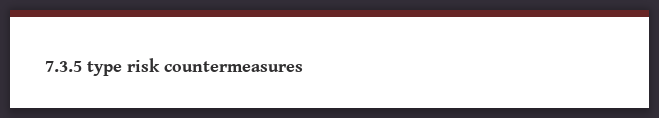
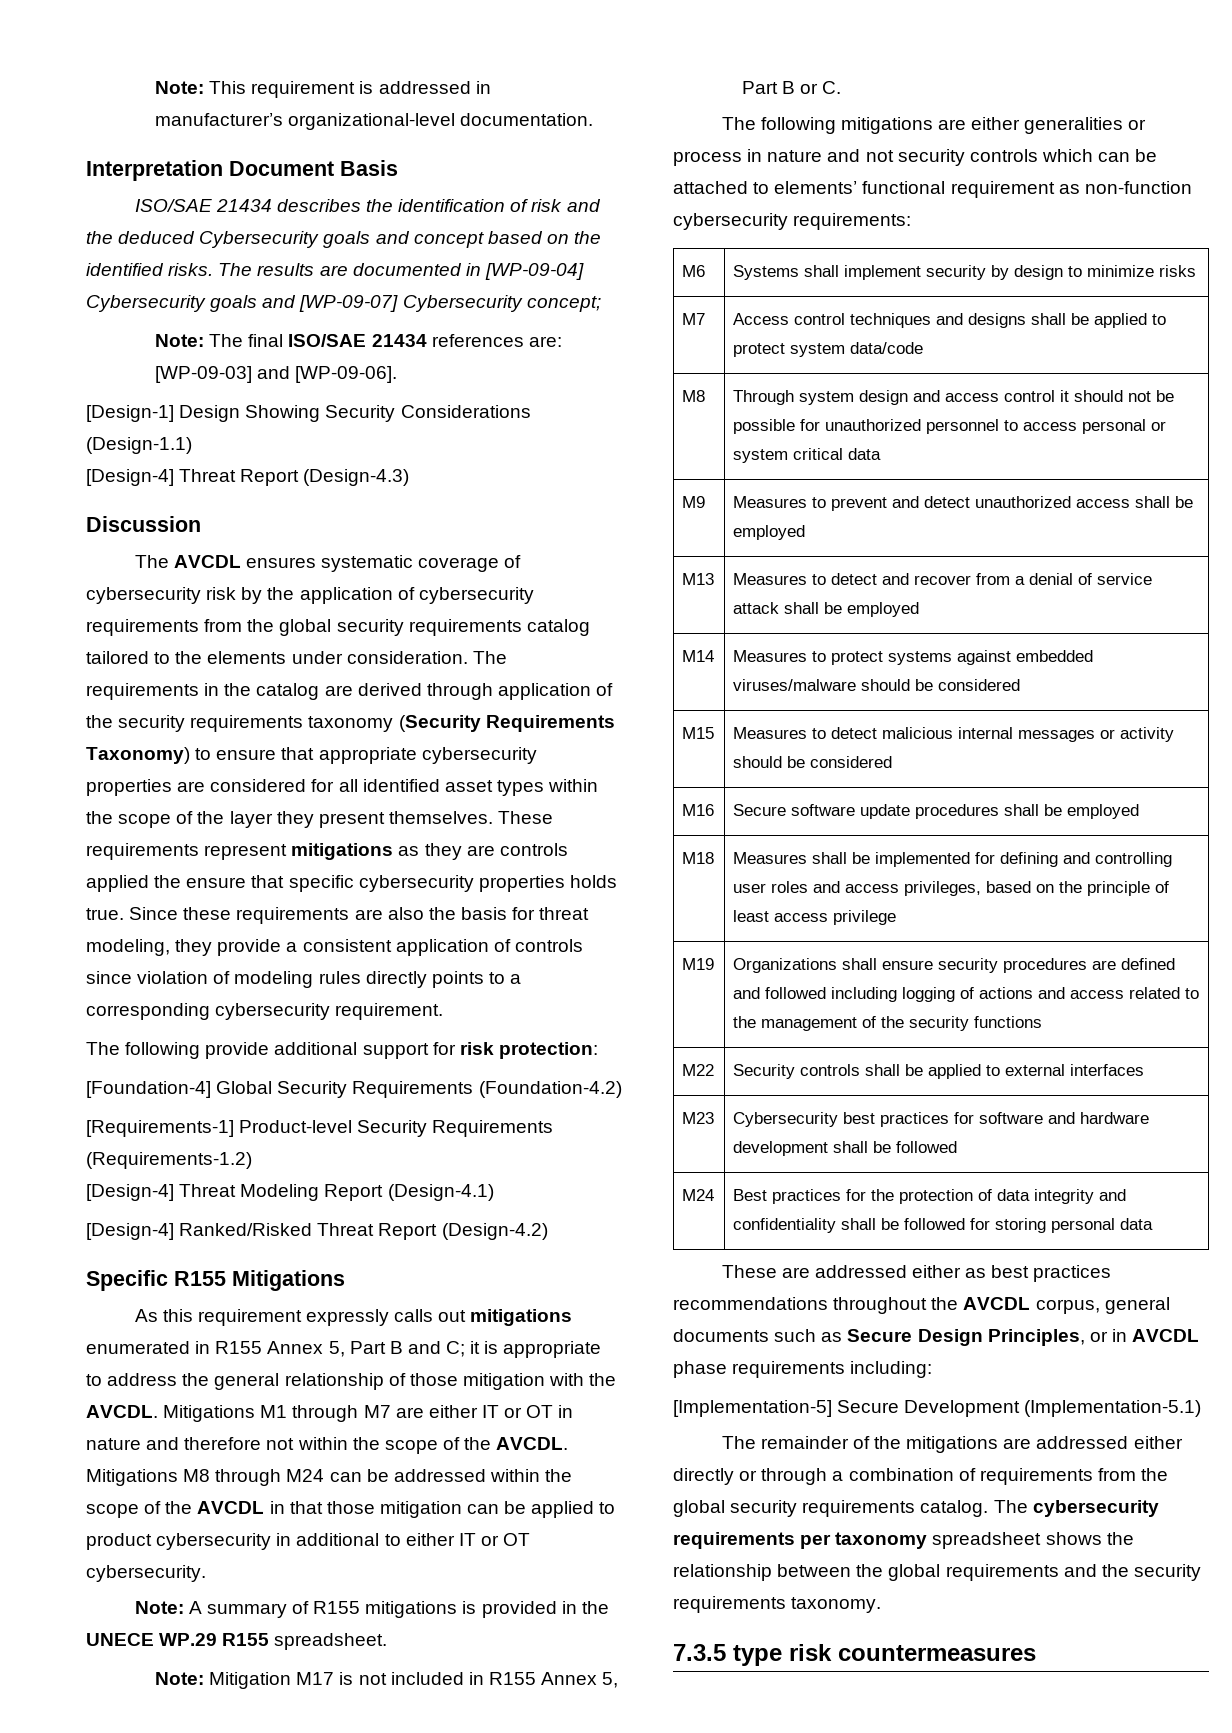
(45, 66) none -> [155,81,491,98] [155,113,594,130] [86,160,398,181] [134,199,601,212] [86,231,602,248] [86,263,584,280] [86,295,601,312] [155,334,562,347] [155,366,398,383] [86,405,531,422] [86,437,192,454] [86,469,410,486] [86,516,201,532] [134,555,522,572] [86,587,534,604] [86,619,590,636] [86,651,507,664] [86,683,614,700] [86,715,615,732] [86,747,537,764] [86,779,599,796] [86,811,554,828] [86,843,568,860] [86,875,617,892] [86,907,590,924] [86,939,583,956] [86,971,522,988] [86,1003,444,1020] [86,1042,598,1059] [86,1081,622,1098] [86,1120,554,1137] [86,1152,252,1169] [86,1184,494,1201] [86,1223,548,1240] [86,1270,345,1291] [134,1309,573,1326] [86,1341,602,1358] [86,1373,617,1390] [86,1405,574,1422] [86,1437,569,1454] [86,1469,573,1486] [86,1501,616,1518] [86,1533,531,1550] [86,1565,206,1582] [134,1601,609,1618] [86,1633,388,1650] [155,1672,619,1689] [742,81,842,94] [721,117,1147,134] [673,149,1158,166] [673,181,1192,198] [673,213,912,230] [682,265,706,277] [733,265,1197,280] [682,313,706,325] [733,313,1167,328] [733,342,924,357] [682,390,706,402] [733,390,1175,405] [733,419,1167,434] [733,448,882,463] [682,496,706,508] [733,496,1194,511] [733,525,806,540] [682,573,715,585] [733,573,1153,585] [733,602,920,617] [682,650,715,662] [733,650,1094,665] [733,679,1021,691] [682,727,715,739] [733,727,1175,742] [733,756,893,768] [682,804,715,816] [733,804,1140,819] [682,852,715,864] [733,852,1173,867] [733,881,1170,896] [733,910,897,925] [682,958,715,970] [733,958,1176,973] [733,987,1200,1002] [733,1016,1043,1031] [682,1064,715,1076] [733,1064,1145,1079] [682,1112,715,1124] [733,1112,1150,1127] [733,1141,958,1156] [682,1189,715,1201] [733,1189,1127,1204] [733,1218,1154,1233] [721,1265,1112,1282] [673,1297,1170,1314] [673,1329,1200,1346] [673,1361,933,1378] [673,1400,1202,1417] [721,1436,1183,1453] [673,1468,1169,1485] [673,1500,1159,1517] [673,1532,1134,1549] [673,1564,1201,1581] [673,1596,882,1613] Note: This requirement is addressed in manufacturer’s organizational-level documentation. // Interpretation Document Basis // ISO/SAE 21434 describes the identification of risk and the deduced Cybersecurity goals and concept based on the identified risks. The results are documented in [WP-09-04] Cybersecurity goals and [WP-09-07] Cybersecurity concept; // Note: The final ISO/SAE 21434 references are: [WP-09-03] and [WP-09-06]. // [Design-1] Design Showing Security Considerations (Design-1.1) // [Design-4] Threat Report (Design-4.3) // Discussion // The AVCDL ensures systematic coverage of cybersecurity risk by the application of cybersecurity requirements from the global security requirements catalog tailored to the elements under consideration. The requirements in the catalog are derived through application of the security requirements taxonomy (Security Requirements Taxonomy) to ensure that appropriate cybersecurity properties are considered for all identified asset types within the scope of the layer they present themselves. These requirements represent mitigations as they are controls applied the ensure that specific cybersecurity properties holds true. Since these requirements are also the basis for threat modeling, they provide a consistent application of controls since violation of modeling rules directly points to a corresponding cybersecurity requirement. // The following provide additional support for risk protection: // [Foundation-4] Global Security Requirements (Foundation-4.2) // [Requirements-1] Product-level Security Requirements (Requirements-1.2) // [Design-4] Threat Modeling Report (Design-4.1) // [Design-4] Ranked/Risked Threat Report (Design-4.2) // Specific R155 Mitigations // As this requirement expressly calls out mitigations enumerated in R155 Annex 5, Part B and C; it is appropriate to address the general relationship of those mitigation with the AVCDL. Mitigations M1 through M7 are either IT or OT in nature and therefore not within the scope of the AVCDL. Mitigations M8 through M24 can be addressed within the scope of the AVCDL in that those mitigation can be applied to product cybersecurity in additional to either IT or OT cybersecurity. // Note: A summary of R155 mitigations is provided in the UNECE WP.29 R155 spreadsheet. // Note: Mitigation M17 is not included in R155 Annex 5, Part B or C. // The following mitigations are either generalities or process in nature and not security controls which can be attached to elements’ functional requirement as non-function cybersecurity requirements: // M6 | Systems shall implement security by design to minimize risks // M7 | Access control techniques and designs shall be applied to protect system data/code // M8 | Through system design and access control it should not be possible for unauthorized personnel to access personal or system critical data // M9 | Measures to prevent and detect unauthorized access shall be employed // M13 | Measures to detect and recover from a denial of service attack shall be employed // M14 | Measures to protect systems against embedded viruses/malware should be considered // M15 | Measures to detect malicious internal messages or activity should be considered // M16 | Secure software update procedures shall be employed // M18 | Measures shall be implemented for defining and controlling user roles and access privileges, based on the principle of least access privilege // M19 | Organizations shall ensure security procedures are defined and followed including logging of actions and access related to the management of the security functions // M22 | Security controls shall be applied to external interfaces // M23 | Cybersecurity best practices for software and hardware development shall be followed // M24 | Best practices for the protection of data integrity and confidentiality shall be followed for storing personal data // These are addressed either as best practices recommendations throughout the AVCDL corpus, general documents such as Secure Design Principles, or in AVCDL phase requirements including: // [Implementation-5] Secure Development (Implementation-5.1) // The remainder of the mitigations are addressed either directly or through a combination of requirements from the global security requirements catalog. The cybersecurity requirements per taxonomy spreadsheet shows the relationship between the global requirements and the security requirements taxonomy. //

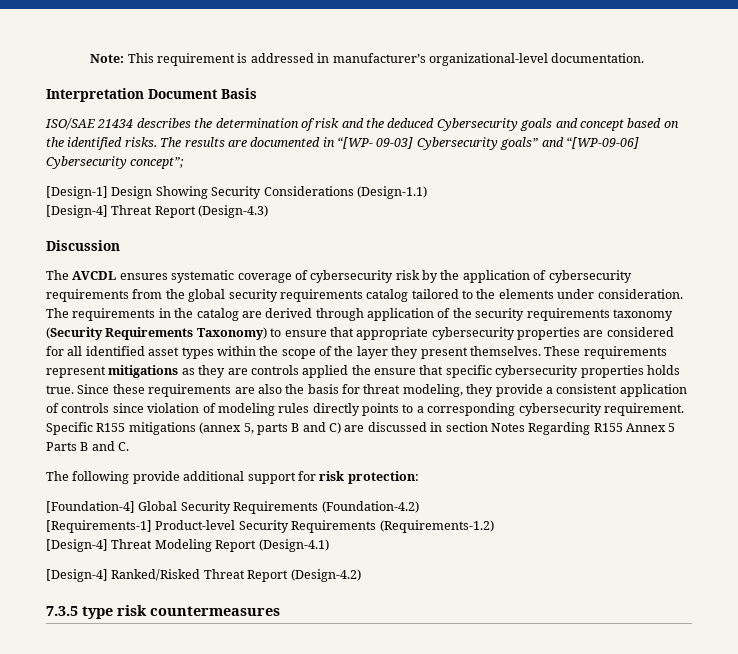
[398,199,506,212] identification -> [215,118,299,128] determination
[484,263,584,280] [86,295,601,312] [155,334,562,347] [155,366,398,383] [WP-09-04] Cybersecurity goals and [WP-09-07] Cybersecurity concept; // Note: The final ISO/SAE 21434 references are: [WP-09-03] and [WP-09-06]. -> [337,137,639,150] [46,156,185,169] “[WP- 09-03] Cybersecurity goals” and “[WP-09-06] Cybersecurity concept”;
(444, 1011) none -> [46,422,676,435] [46,441,130,451] Specific R155 mitigations (annex 5, parts B and C) are discussed in section Notes Regarding R155 Annex 5 Parts B and C.
[86,1270,345,1291] [134,1309,573,1326] [86,1341,602,1358] [86,1373,617,1390] [86,1405,574,1422] [86,1437,569,1454] [86,1469,573,1486] [86,1501,616,1518] [86,1533,531,1550] [86,1565,206,1582] [134,1601,609,1618] [86,1633,388,1650] [155,1672,619,1689] [742,81,842,94] [721,117,1147,134] [673,149,1158,166] [673,181,1192,198] [673,213,912,230] [682,265,706,277] [733,265,1197,280] [682,313,706,325] [733,313,1167,328] [733,342,924,357] [682,390,706,402] [733,390,1175,405] [733,419,1167,434] [733,448,882,463] [682,496,706,508] [733,496,1194,511] [733,525,806,540] [682,573,715,585] [733,573,1153,585] [733,602,920,617] [682,650,715,662] [733,650,1094,665] [733,679,1021,691] [682,727,715,739] [733,727,1175,742] [733,756,893,768] [682,804,715,816] [733,804,1140,819] [682,852,715,864] [733,852,1173,867] [733,881,1170,896] [733,910,897,925] [682,958,715,970] [733,958,1176,973] [733,987,1200,1002] [733,1016,1043,1031] [682,1064,715,1076] [733,1064,1145,1079] [682,1112,715,1124] [733,1112,1150,1127] [733,1141,958,1156] [682,1189,715,1201] [733,1189,1127,1204] [733,1218,1154,1233] [721,1265,1112,1282] [673,1297,1170,1314] [673,1329,1200,1346] [673,1361,933,1378] [673,1400,1202,1417] [721,1436,1183,1453] [673,1468,1169,1485] [673,1500,1159,1517] [673,1532,1134,1549] [673,1564,1201,1581] [673,1596,882,1613] // Specific R155 Mitigations // As this requirement expressly calls out mitigations enumerated in R155 Annex 5, Part B and C; it is appropriate to address the general relationship of those mitigation with the AVCDL. Mitigations M1 through M7 are either IT or OT in nature and therefore not within the scope of the AVCDL. Mitigations M8 through M24 can be addressed within the scope of the AVCDL in that those mitigation can be applied to product cybersecurity in additional to either IT or OT cybersecurity. // Note: A summary of R155 mitigations is provided in the UNECE WP.29 R155 spreadsheet. // Note: Mitigation M17 is not included in R155 Annex 5, Part B or C. // The following mitigations are either generalities or process in nature and not security controls which can be attached to elements’ functional requirement as non-function cybersecurity requirements: // M6 | Systems shall implement security by design to minimize risks // M7 | Access control techniques and designs shall be applied to protect system data/code // M8 | Through system design and access control it should not be possible for unauthorized personnel to access personal or system critical data // M9 | Measures to prevent and detect unauthorized access shall be employed // M13 | Measures to detect and recover from a denial of service attack shall be employed // M14 | Measures to protect systems against embedded viruses/malware should be considered // M15 | Measures to detect malicious internal messages or activity should be considered // M16 | Secure software update procedures shall be employed // M18 | Measures shall be implemented for defining and controlling user roles and access privileges, based on the principle of least access privilege // M19 | Organizations shall ensure security procedures are defined and followed including logging of actions and access related to the management of the security functions // M22 | Security controls shall be applied to external interfaces // M23 | Cybersecurity best practices for software and hardware development shall be followed // M24 | Best practices for the protection of data integrity and confidentiality shall be followed for storing personal data // These are addressed either as best practices recommendations throughout the AVCDL corpus, general documents such as Secure Design Principles, or in AVCDL phase requirements including: // [Implementation-5] Secure Development (Implementation-5.1) // The remainder of the mitigations are addressed either directly or through a combination of requirements from the global security requirements catalog. The cybersecurity requirements per taxonomy spreadsheet shows the relationship between the global requirements and the security requirements taxonomy. -> (361, 575) none

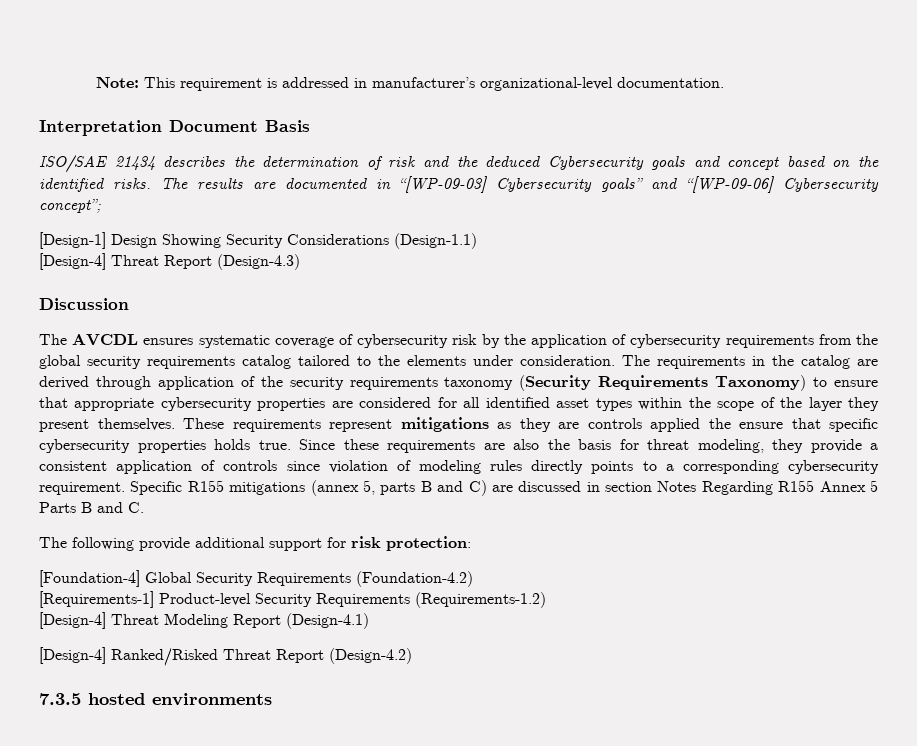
[337,137,414,149] “[WP- 09-03] -> [399,176,488,193] “[WP-09-03]
[82,605,280,619] type risk countermeasures -> [88,693,272,706] hosted environments

